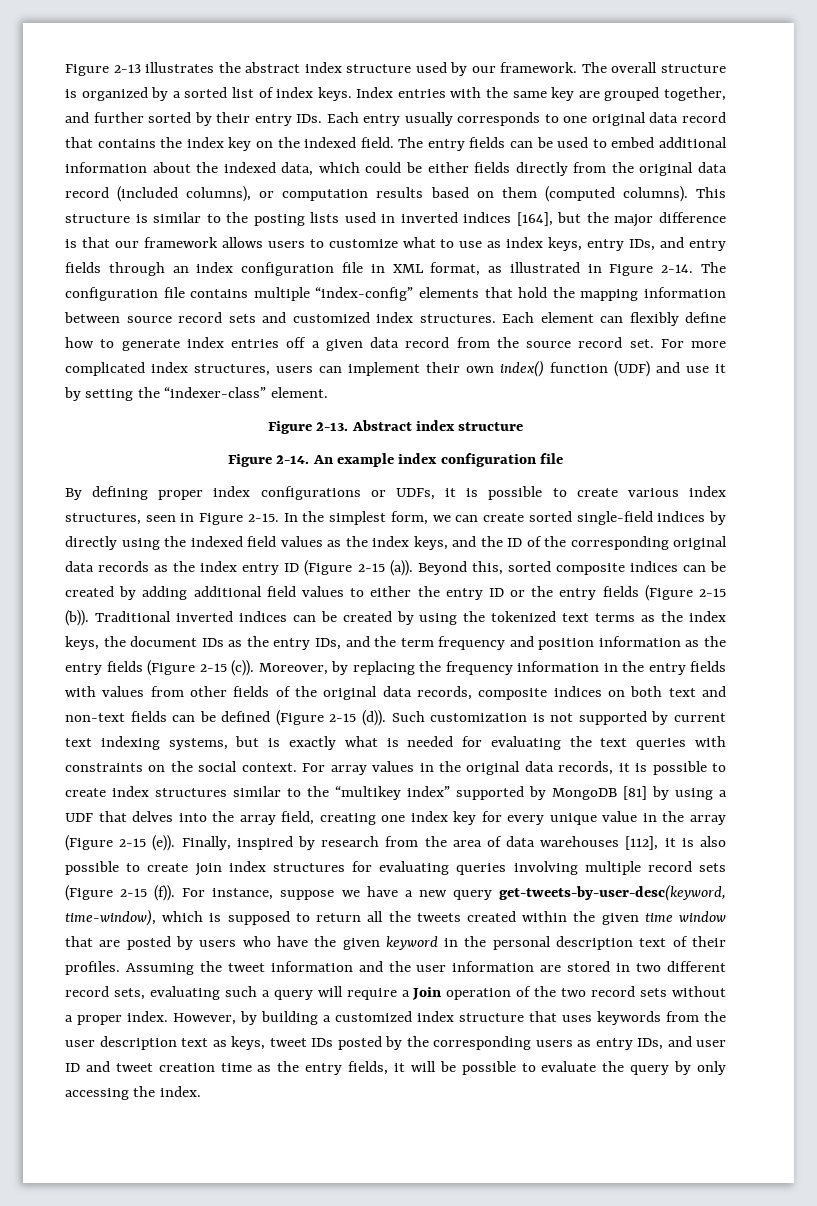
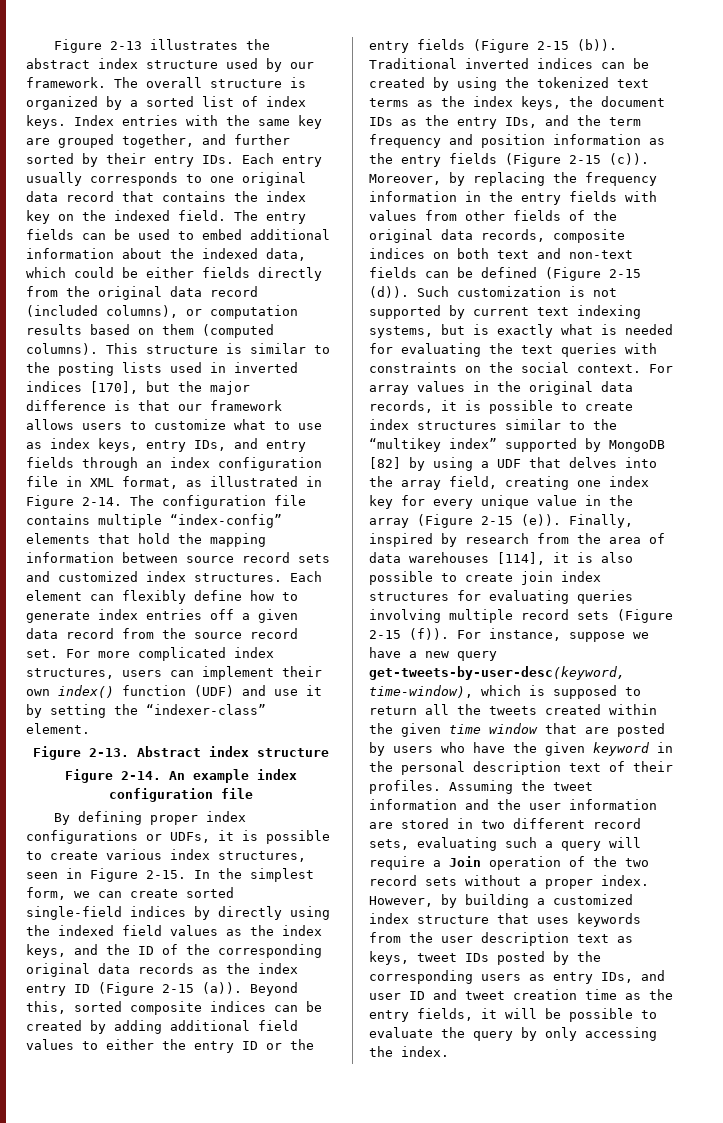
[516,212,553,226] [164], -> [90,381,138,394] [170],
[623,786,647,800] [81] -> [369,457,401,469] [82]
[625,836,659,850] [112], -> [497,552,545,565] [114],

